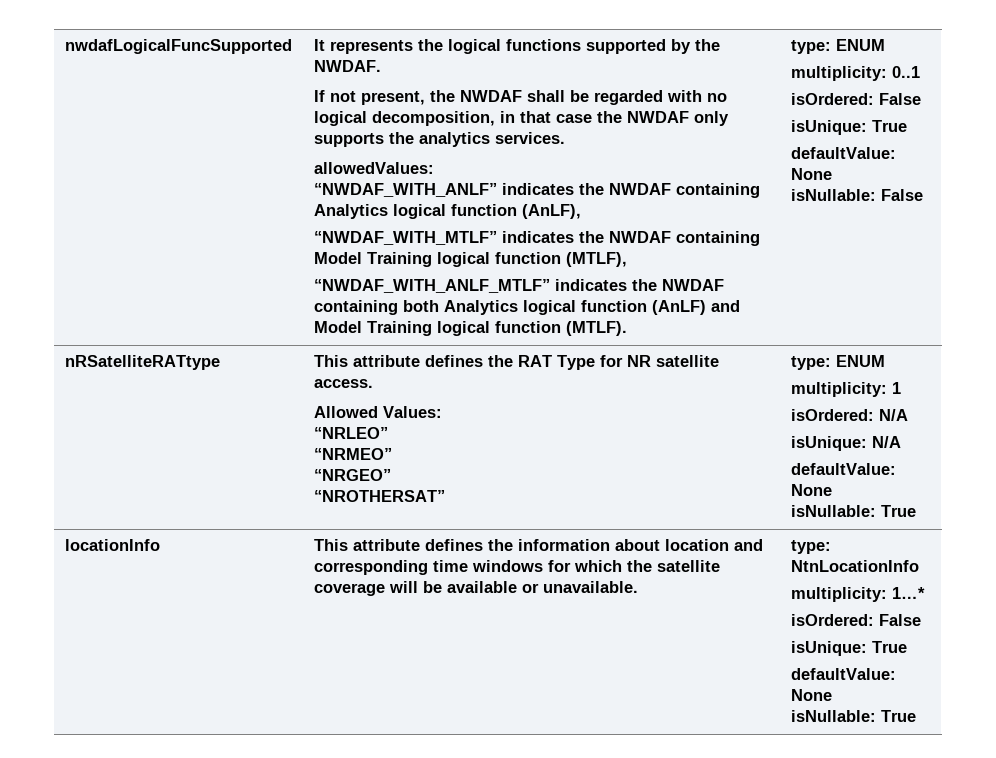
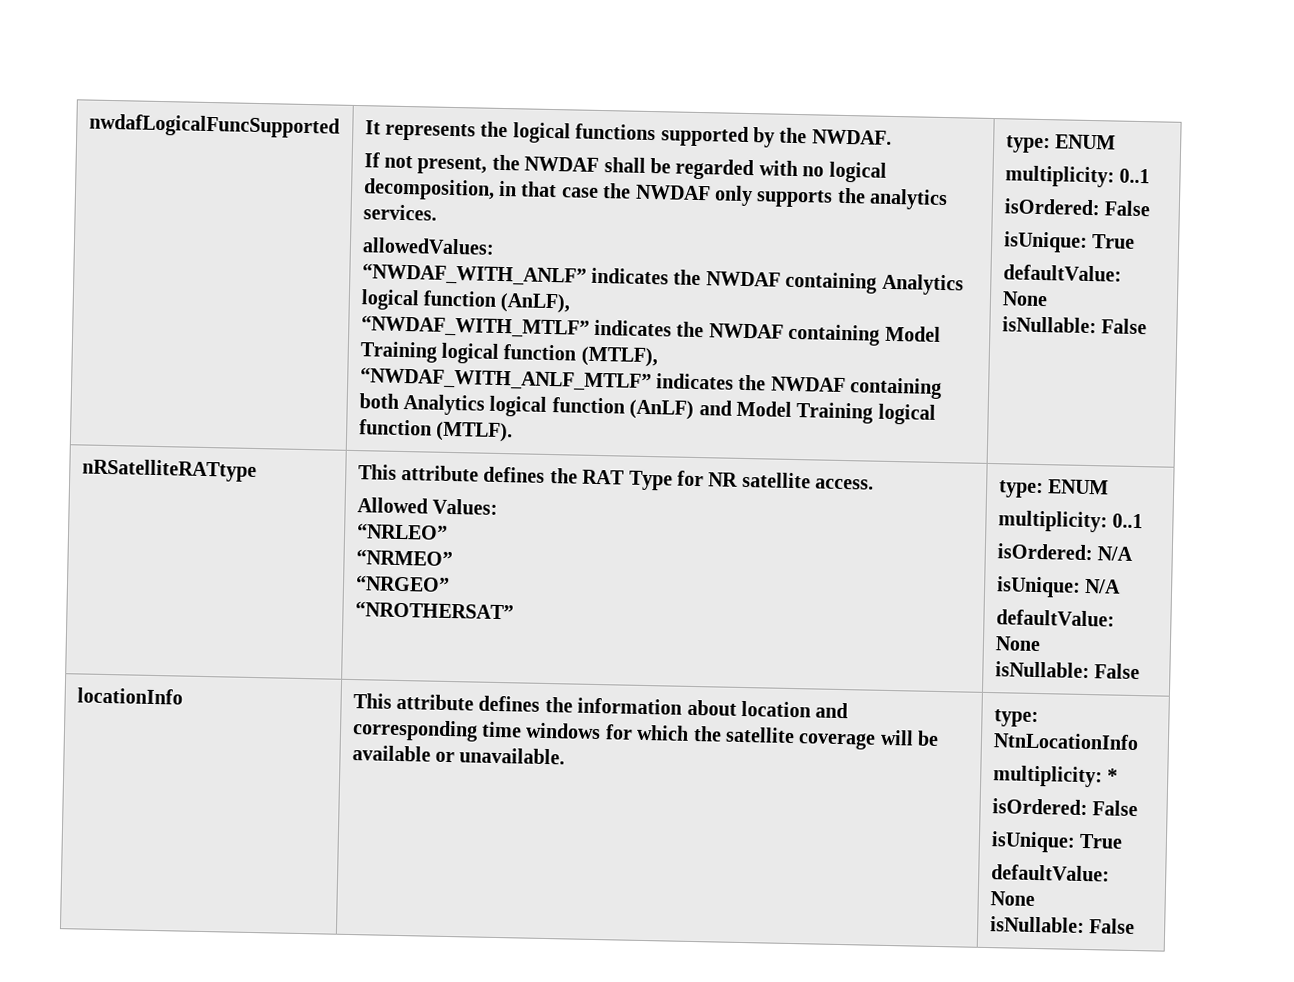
[891,382,901,394] 1 -> [1111,513,1143,529] 0..1
[880,505,916,517] True -> [1093,663,1140,680] False
[891,587,925,599] [790,614,921,626] [790,641,907,656] [790,668,896,680] [790,689,832,701] [790,710,916,722] 1…* // isOrdered: False // isUnique: True // defaultValue: None // isNullable: True -> [1106,768,1118,783] [991,798,1138,817] [990,831,1123,853] [990,864,1110,882] [989,891,1035,907] [989,916,1135,935] * // isOrdered: False // isUnique: True // defaultValue: None // isNullable: False

